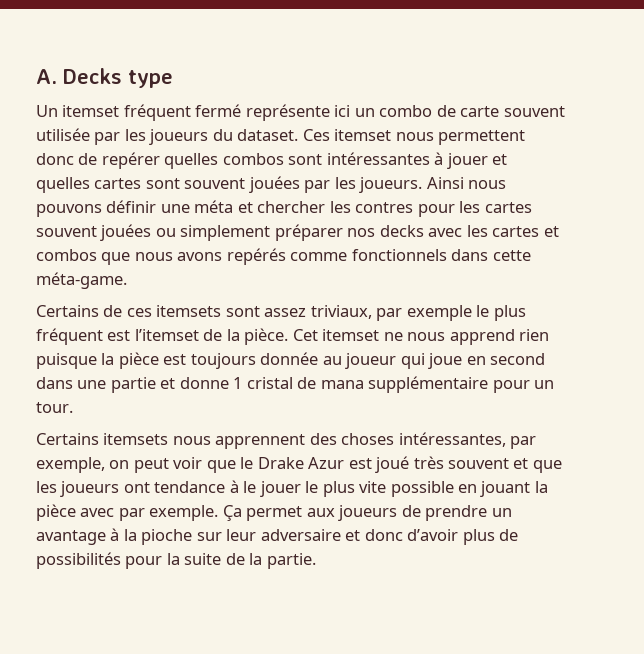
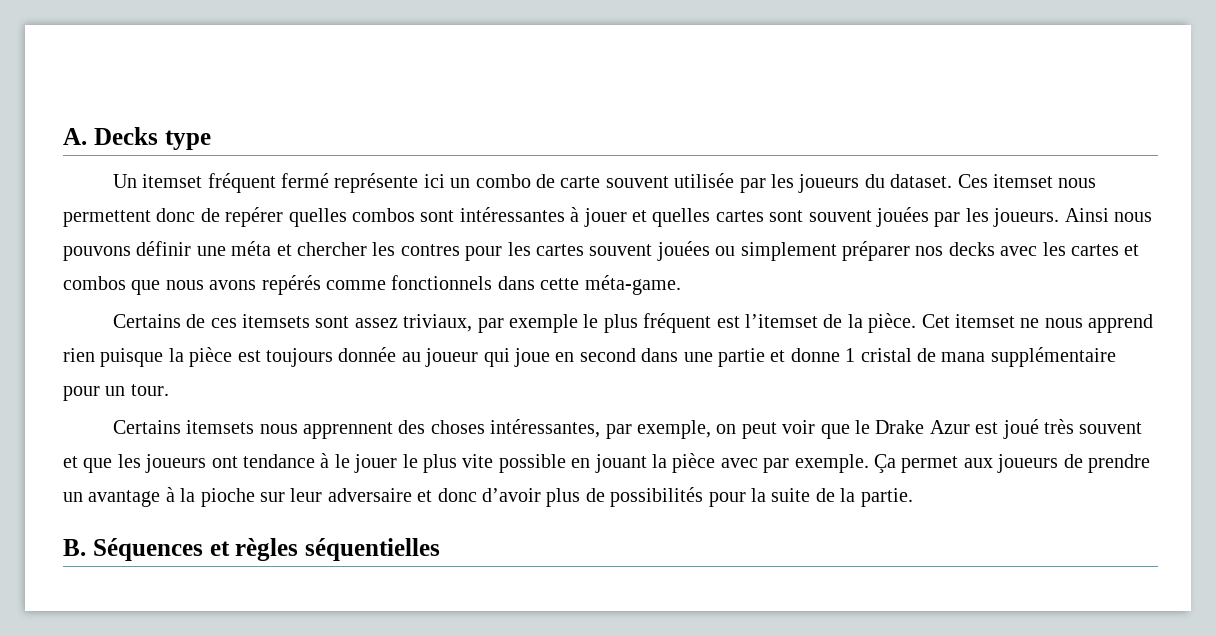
(316, 561) none -> [63,538,440,561] // B. Séquences et règles séquentielles

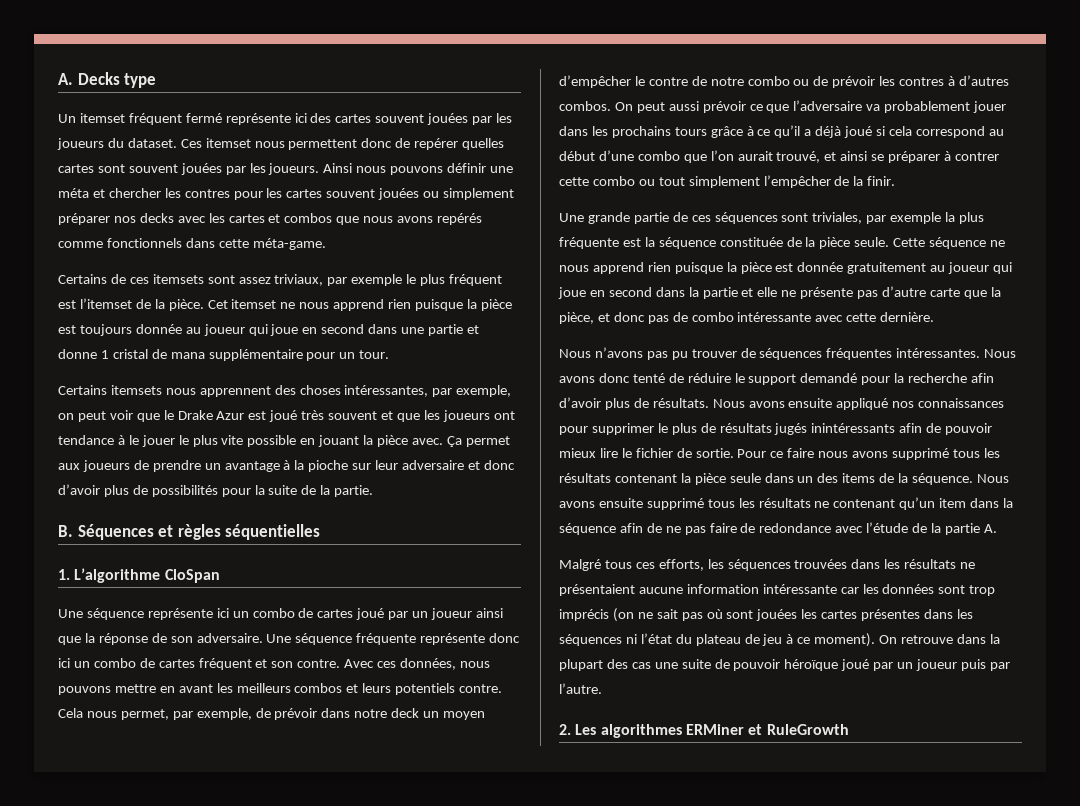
[450,173,735,188] un combo de carte souvent utilisée -> [310,113,469,125] des cartes souvent jouées
[352,207,711,227] combos sont intéressantes à jouer et quelles -> (505, 144) none
[720,454,869,473] avec par exemple. -> [411,438,443,445] avec.
(440, 549) none -> [58,568,220,583] [58,608,503,620] [58,633,521,645] [58,658,490,670] [58,683,503,695] [58,708,486,720] [559,75,1009,88] [559,100,1007,113] [559,125,1004,138] [559,150,999,163] [559,175,896,188] [559,212,985,224] [559,237,1006,249] [559,262,1013,274] [558,286,1001,299] [559,312,935,324] [559,347,1017,360] [559,373,995,385] [559,397,1005,410] [559,423,993,435] [559,448,1000,460] [559,473,1009,485] [559,497,1014,510] [559,522,997,535] [559,559,976,571] [559,584,996,596] [559,608,973,622] [559,633,1000,647] [559,659,1010,671] [559,683,602,694] [559,724,849,738] // 1. L’algorithme CloSpan // Une séquence représente ici un combo de cartes joué par un joueur ainsi que la réponse de son adversaire. Une séquence fréquente représente donc ici un combo de cartes fréquent et son contre. Avec ces données, nous pouvons mettre en avant les meilleurs combos et leurs potentiels contre. Cela nous permet, par exemple, de prévoir dans notre deck un moyen d’empêcher le contre de notre combo ou de prévoir les contres à d’autres combos. On peut aussi prévoir ce que l’adversaire va probablement jouer dans les prochains tours grâce à ce qu’il a déjà joué si cela correspond au début d’une combo que l’on aurait trouvé, et ainsi se préparer à contrer cette combo ou tout simplement l’empêcher de la finir. // Une grande partie de ces séquences sont triviales, par exemple la plus fréquente est la séquence constituée de la pièce seule. Cette séquence ne nous apprend rien puisque la pièce est donnée gratuitement au joueur qui joue en second dans la partie et elle ne présente pas d’autre carte que la pièce, et donc pas de combo intéressante avec cette dernière. // Nous n’avons pas pu trouver de séquences fréquentes intéressantes. Nous avons donc tenté de réduire le support demandé pour la recherche afin d’avoir plus de résultats. Nous avons ensuite appliqué nos connaissances pour supprimer le plus de résultats jugés inintéressants afin de pouvoir mieux lire le fichier de sortie. Pour ce faire nous avons supprimé tous les résultats contenant la pièce seule dans un des items de la séquence. Nous avons ensuite supprimé tous les résultats ne contenant qu’un item dans la séquence afin de ne pas faire de redondance avec l’étude de la partie A. // Malgré tous ces efforts, les séquences trouvées dans les résultats ne présentaient aucune information intéressante car les données sont trop imprécis (on ne sait pas où sont jouées les cartes présentes dans les séquences ni l’état du plateau de jeu à ce moment). On retrouve dans la plupart des cas une suite de pouvoir héroïque joué par un joueur puis par l’autre. // 2. Les algorithmes ERMiner et RuleGrowth

